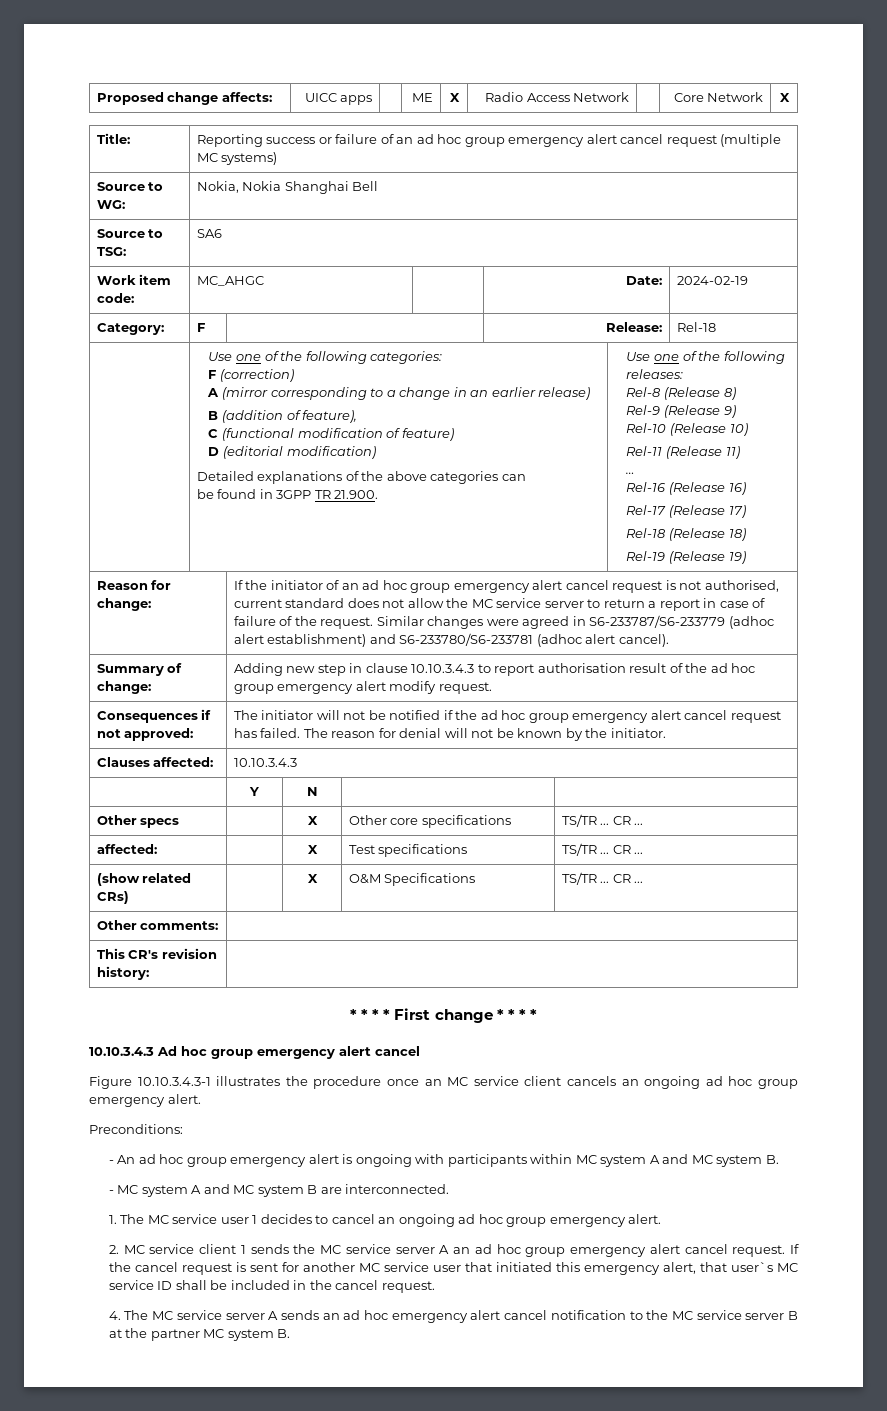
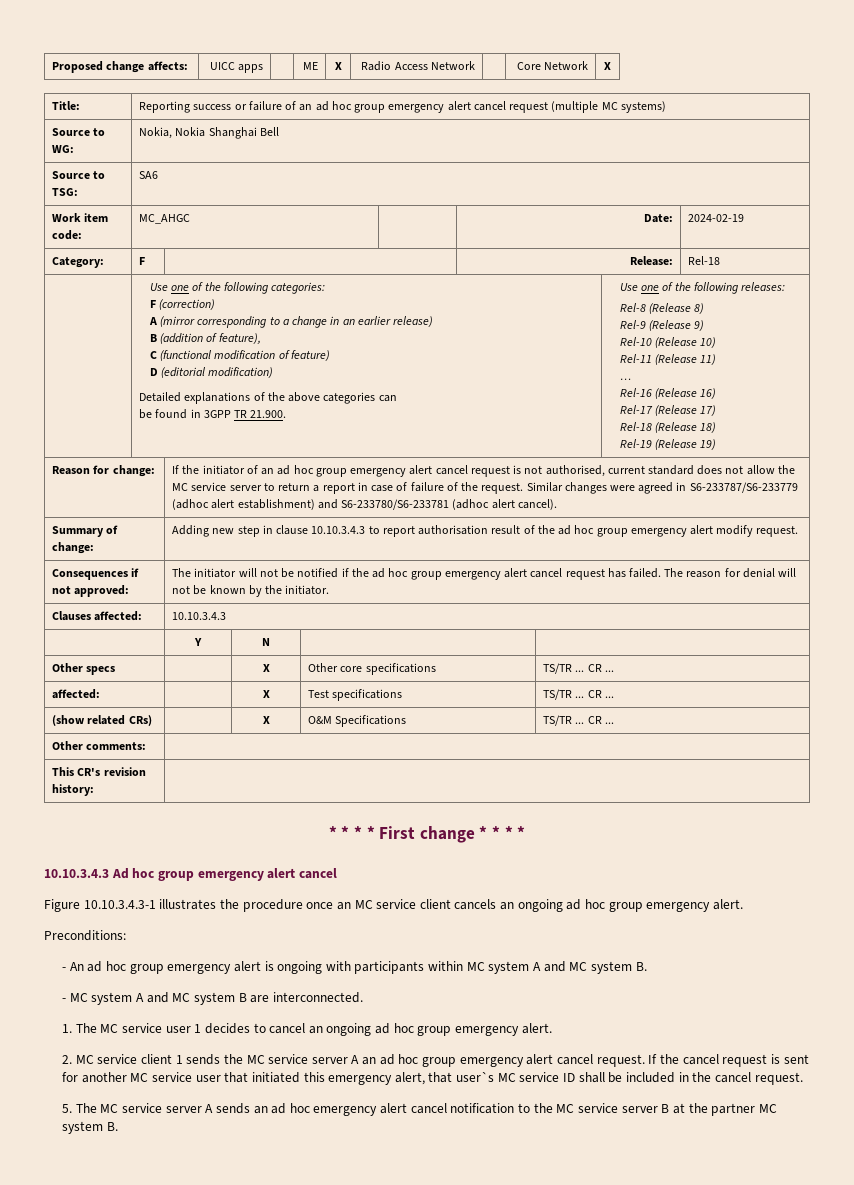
[108,1311,121,1320] 4. -> [62,1104,73,1113] 5.

